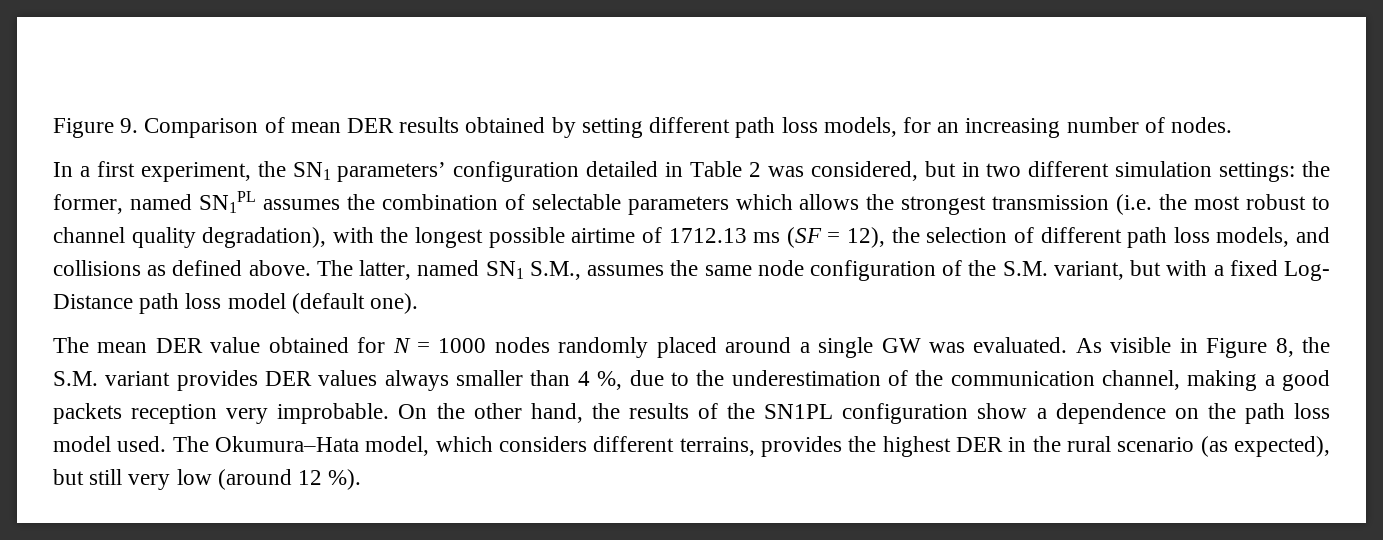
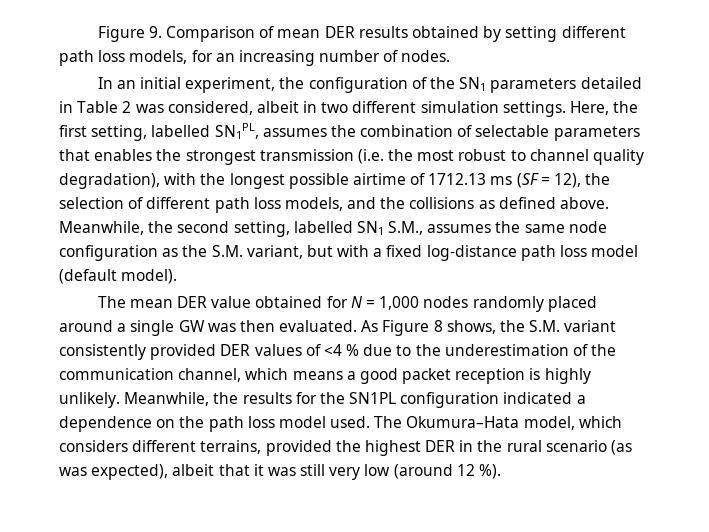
[79,161,580,182] a first experiment, the SN1 parameters’ configuration -> [116,77,577,93] an initial experiment, the configuration of the SN1 parameters
[924,161,956,177] but -> [256,101,299,113] albeit
[1219,161,1330,182] [53,191,256,214] settings: the former, named SN1PL -> [502,101,639,117] [59,123,259,141] settings. Here, the first setting, labelled SN1PL,
[735,194,860,210] which allows -> [59,149,153,161] that enables
(1330, 235) none -> [380,197,406,209] the
[316,260,480,280] The latter, named -> [59,221,353,237] Meanwhile, the second setting, labelled
[942,260,963,276] of -> [162,248,179,257] as
[1284,261,1331,281] [53,294,133,309] Log- Distance -> [426,245,517,261] log-distance
[370,293,419,314] one). -> [121,269,178,284] model).
[438,338,487,353] 1000 -> [379,296,420,310] 1,000
(965, 347) none -> [239,320,275,332] then
[1110,337,1331,358] [53,370,623,391] visible in Figure 8, the S.M. variant provides DER values always smaller than 4 %, -> [382,320,617,336] [59,344,360,360] Figure 8 shows, the S.M. variant consistently provided DER values of <4 %
[1187,370,1330,391] [53,403,583,424] making a good packets reception very improbable. On the other hand, -> [245,368,591,384] [59,392,210,408] which means a good packet reception is highly unlikely. Meanwhile,
[698,403,719,419] of -> [295,392,317,404] for
[977,403,1028,419] show -> [503,392,573,404] indicated
[761,436,843,457] provides -> [265,440,332,456] provided
[1234,436,1331,457] [53,469,84,485] expected), but -> [59,464,296,480] was expected), albeit that it was

